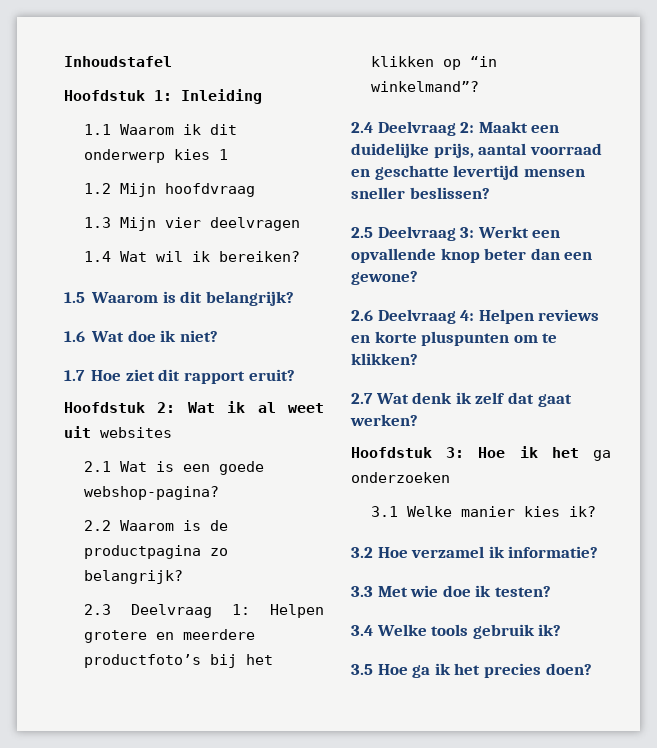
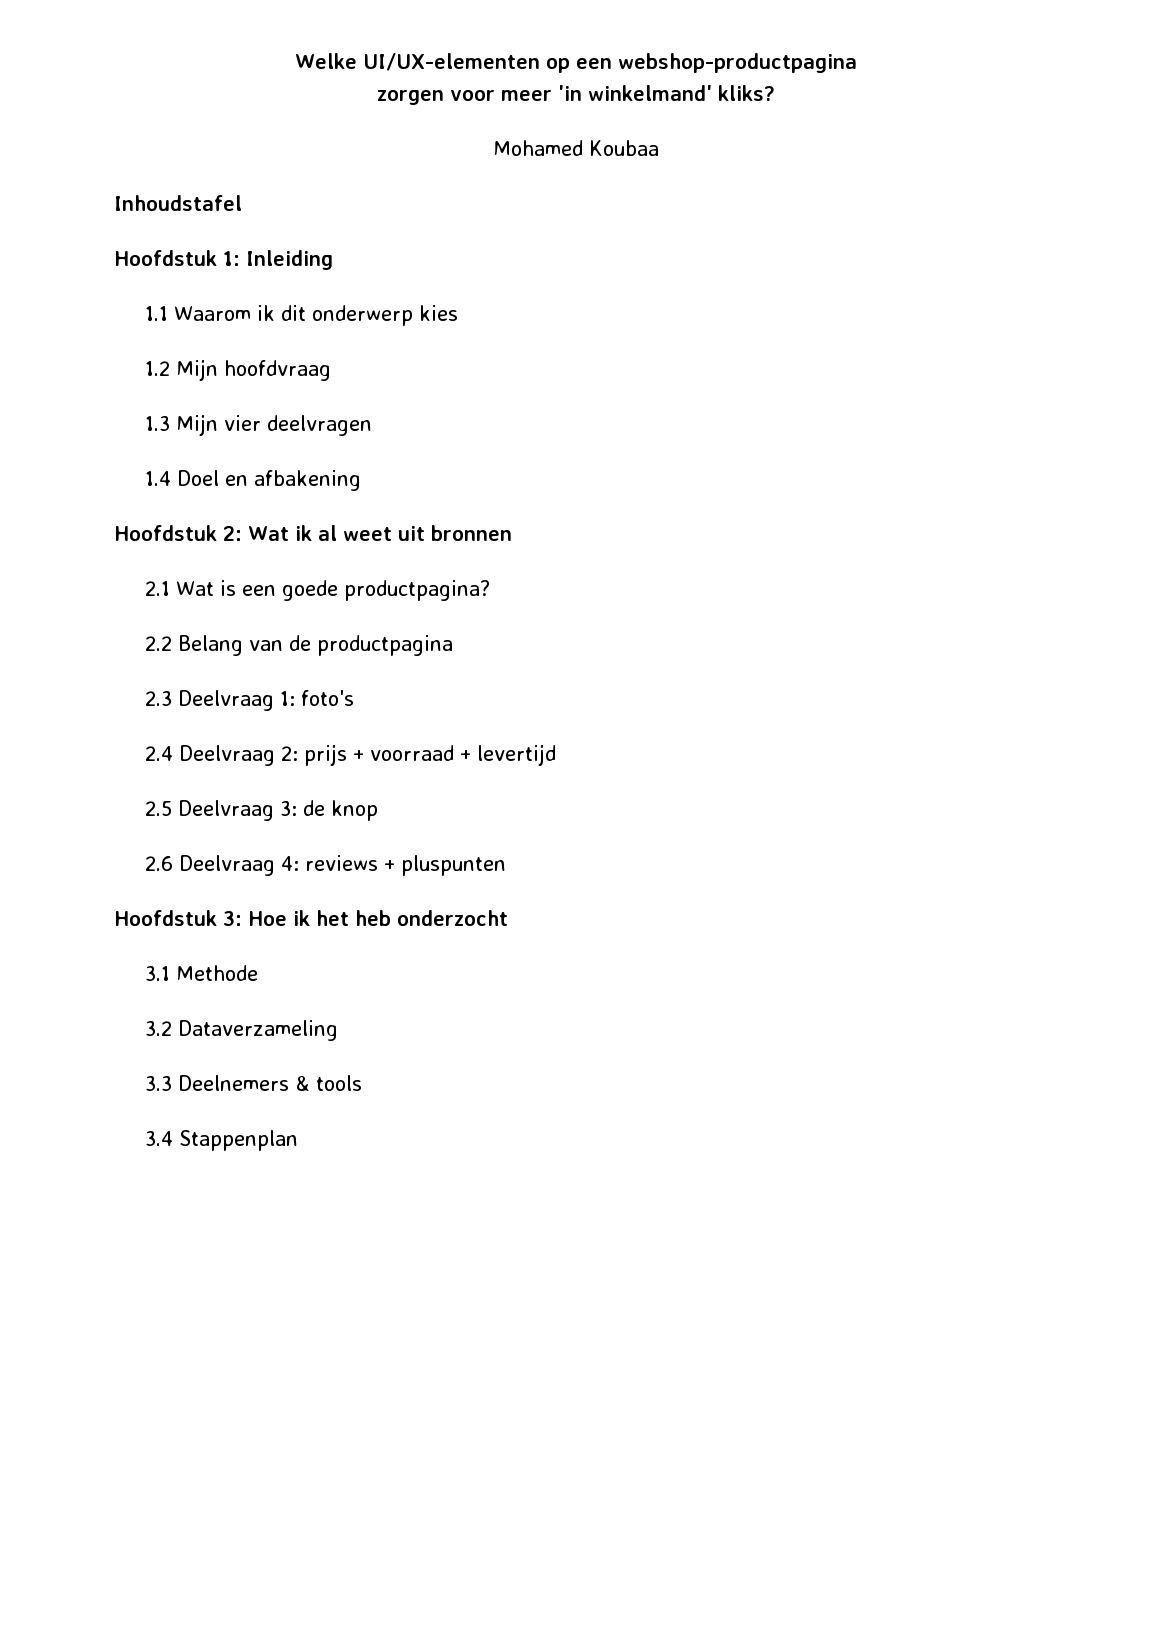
(64, 61) none -> [295,53,857,73] [377,85,775,105] [493,140,659,156] Welke UI/UX-elementen op een webshop-productpagina // zorgen voor meer 'in winkelmand' kliks? // Mohamed Koubaa //
[219,149,229,160] 1 -> (459, 313) none
[120,251,301,262] [64,291,295,306] [64,330,219,342] [64,369,295,384] Wat wil ik bereiken? // 1.5 Waarom is dit belangrijk? // 1.6 Wat doe ik niet? // 1.7 Hoe ziet dit rapport eruit? -> [177,470,362,491] Doel en afbakening
[100,427,172,438] websites -> [430,525,512,541] bronnen
[84,486,220,500] webshop-pagina? -> [344,580,491,601] productpagina?
[120,520,202,531] Waarom is -> [178,635,284,656] Belang van
[210,548,229,556] [84,570,184,584] zo belangrijk? -> (454, 645) none
[270,604,324,618] [84,629,256,643] [84,654,274,668] [371,56,498,70] [371,81,480,92] [351,121,560,136] [351,143,602,158] [351,165,585,180] [351,187,490,199] [351,226,561,241] [351,248,593,263] [351,271,418,285] [351,309,600,324] [351,331,558,346] [351,353,418,365] [351,392,572,407] [350,414,418,426] Helpen grotere en meerdere productfoto’s bij het klikken op “in winkelmand”? // 2.4 Deelvraag 2: Maakt een duidelijke prijs, aantal voorraad en geschatte levertijd mensen sneller beslissen? // 2.5 Deelvraag 3: Werkt een opvallende knop beter dan een gewone? // 2.6 Deelvraag 4: Helpen reviews en korte pluspunten om te klikken? // 2.7 Wat denk ik zelf dat gaat werken? -> [301,690,355,706] [145,744,557,766] [145,800,379,821] [145,855,507,876] foto's // 2.4 Deelvraag 2: prijs + voorraad + levertijd // 2.5 Deelvraag 3: de knop // 2.6 Deelvraag 4: reviews + pluspunten
[593,450,611,461] [351,472,450,483] ga onderzoeken -> [355,910,508,926] heb onderzocht
[407,506,597,517] [351,546,599,558] [351,585,551,597] [351,624,562,639] [351,663,592,678] Welke manier kies ik? // 3.2 Hoe verzamel ik informatie? // 3.3 Met wie doe ik testen? // 3.4 Welke tools gebruik ik? // 3.5 Hoe ga ik het precies doen? -> [176,965,259,981] [145,1020,339,1041] [145,1075,363,1091] [145,1130,299,1151] Methode // 3.2 Dataverzameling // 3.3 Deelnemers & tools // 3.4 Stappenplan

